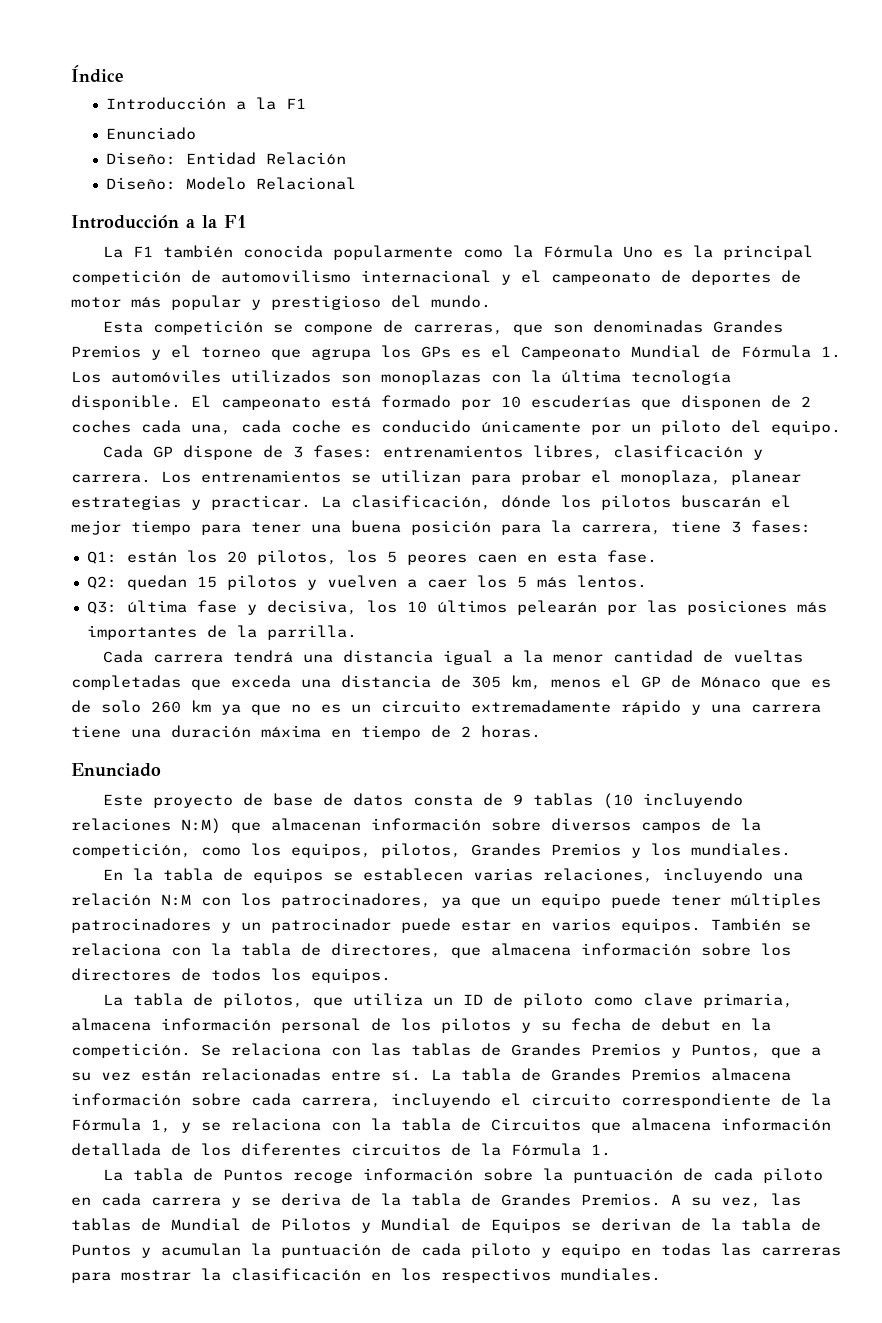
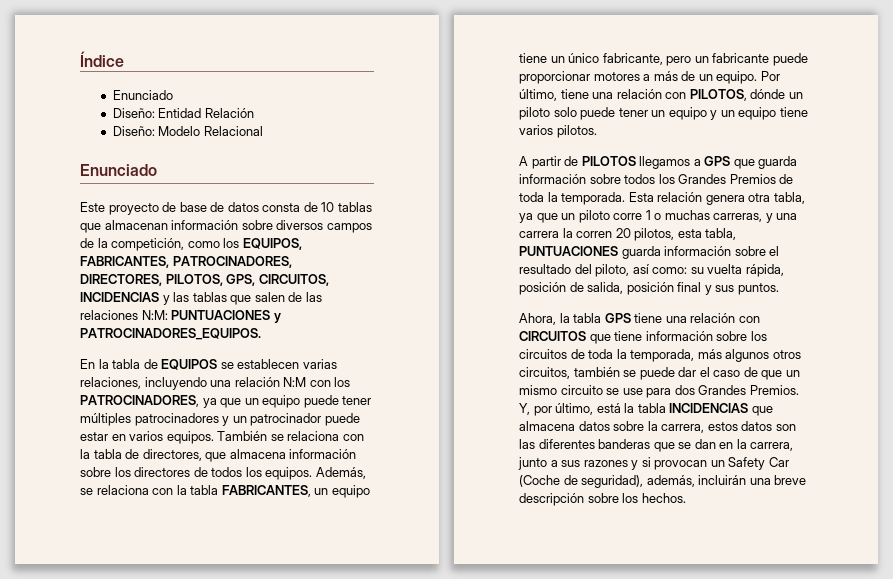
[105,97,306,110] // Introducción a la F1 -> (124, 59) none
[71,215,247,229] [103,245,814,260] [71,270,801,285] [71,295,491,310] [103,320,784,335] [71,345,841,360] [71,370,731,385] [71,395,811,410] [71,420,841,435] [103,445,764,460] [71,470,801,485] [71,495,791,510] [71,520,811,535] [86,550,657,565] [86,575,647,590] [86,600,827,615] [86,625,357,640] [103,650,804,665] [71,675,831,690] [71,700,821,715] [71,725,541,740] // Introducción a la F1 // La F1 también conocida popularmente como la Fórmula Uno es la principal competición de automovilismo internacional y el campeonato de deportes de motor más popular y prestigioso del mundo. // Esta competición se compone de carreras, que son denominadas Grandes Premios y el torneo que agrupa los GPs es el Campeonato Mundial de Fórmula 1. Los automóviles utilizados son monoplazas con la última tecnología disponible. El campeonato está formado por 10 escuderías que disponen de 2 coches cada una, cada coche es conducido únicamente por un piloto del equipo. // Cada GP dispone de 3 fases: entrenamientos libres, clasificación y carrera. Los entrenamientos se utilizan para probar el monoplaza, planear estrategias y practicar. La clasificación, dónde los pilotos buscarán el mejor tiempo para tener una buena posición para la carrera, tiene 3 fases: // Q1: están los 20 pilotos, los 5 peores caen en esta fase. // Q2: quedan 15 pilotos y vuelven a caer los 5 más lentos. // Q3: última fase y decisiva, los 10 últimos pelearán por las posiciones más importantes de la parrilla. // Cada carrera tendrá una distancia igual a la menor cantidad de vueltas completadas que exceda una distancia de 305 km, menos el GP de Mónaco que es de solo 260 km ya que no es un circuito extremadamente rápido y una carrera tiene una duración máxima en tiempo de 2 horas. -> (263, 131) none
[513,793,744,809] [71,818,221,834] 9 tablas (10 incluyendo relaciones N:M) -> [321,202,372,212] 10 tablas
[291,843,791,858] equipos, pilotos, Grandes Premios y los mundiales. -> [242,238,302,250] [80,256,292,268] [80,274,329,286] [80,292,322,305] [80,310,281,323] [80,328,261,340] EQUIPOS, FABRICANTES, PATROCINADORES, DIRECTORES, PILOTOS, GPS, CIRCUITOS, INCIDENCIAS y las tablas que salen de las relaciones N:M: PUNTUACIONES y PATROCINADORES_EQUIPOS.
[253,868,324,883] equipos -> [161,359,218,370] EQUIPOS
[281,893,431,908] patrocinadores, -> [80,395,199,407] PATROCINADORES,
[103,993,794,1008] [71,1018,771,1033] [71,1043,821,1058] [71,1068,791,1081] [71,1093,831,1108] [71,1118,831,1133] [71,1143,611,1156] [103,1168,824,1183] [71,1193,801,1208] [71,1218,821,1233] [71,1243,841,1258] [71,1268,661,1283] // La tabla de pilotos, que utiliza un ID de piloto como clave primaria, almacena información personal de los pilotos y su fecha de debut en la competición. Se relaciona con las tablas de Grandes Premios y Puntos, que a su vez están relacionadas entre sí. La tabla de Grandes Premios almacena información sobre cada carrera, incluyendo el circuito correspondiente de la Fórmula 1, y se relaciona con la tabla de Circuitos que almacena información detallada de los diferentes circuitos de la Fórmula 1. // La tabla de Puntos recoge información sobre la puntuación de cada piloto en cada carrera y se deriva de la tabla de Grandes Premios. A su vez, las tablas de Mundial de Pilotos y Mundial de Equipos se derivan de la tabla de Puntos y acumulan la puntuación de cada piloto y equipo en todas las carreras para mostrar la clasificación en los respectivos mundiales. -> [315,467,366,479] [80,485,370,498] [519,53,808,66] [519,71,780,84] [519,89,803,101] [519,107,808,120] [519,125,597,138] [519,156,798,169] [519,174,794,184] [519,192,805,205] [519,210,798,223] [519,228,737,241] [519,246,780,259] [519,264,784,277] [519,282,779,295] [519,313,760,325] [519,331,767,344] [519,349,801,362] [519,367,800,380] [519,385,799,398] [519,403,773,416] [519,421,796,433] [519,439,794,452] [518,457,789,470] [519,475,807,488] [519,493,686,506] Además, se relaciona con la tabla FABRICANTES, un equipo tiene un único fabricante, pero un fabricante puede proporcionar motores a más de un equipo. Por último, tiene una relación con PILOTOS, dónde un piloto solo puede tener un equipo y un equipo tiene varios pilotos. // A partir de PILOTOS llegamos a GPS que guarda información sobre todos los Grandes Premios de toda la temporada. Esta relación genera otra tabla, ya que un piloto corre 1 o muchas carreras, y una carrera la corren 20 pilotos, esta tabla, PUNTUACIONES guarda información sobre el resultado del piloto, así como: su vuelta rápida, posición de salida, posición final y sus puntos. // Ahora, la tabla GPS tiene una relación con CIRCUITOS que tiene información sobre los circuitos de toda la temporada, más algunos otros circuitos, también se puede dar el caso de que un mismo circuito se use para dos Grandes Premios. Y, por último, está la tabla INCIDENCIAS que almacena datos sobre la carrera, estos datos son las diferentes banderas que se dan en la carrera, junto a sus razones y si provocan un Safety Car (Coche de seguridad), además, incluirán una breve descripción sobre los hechos.

